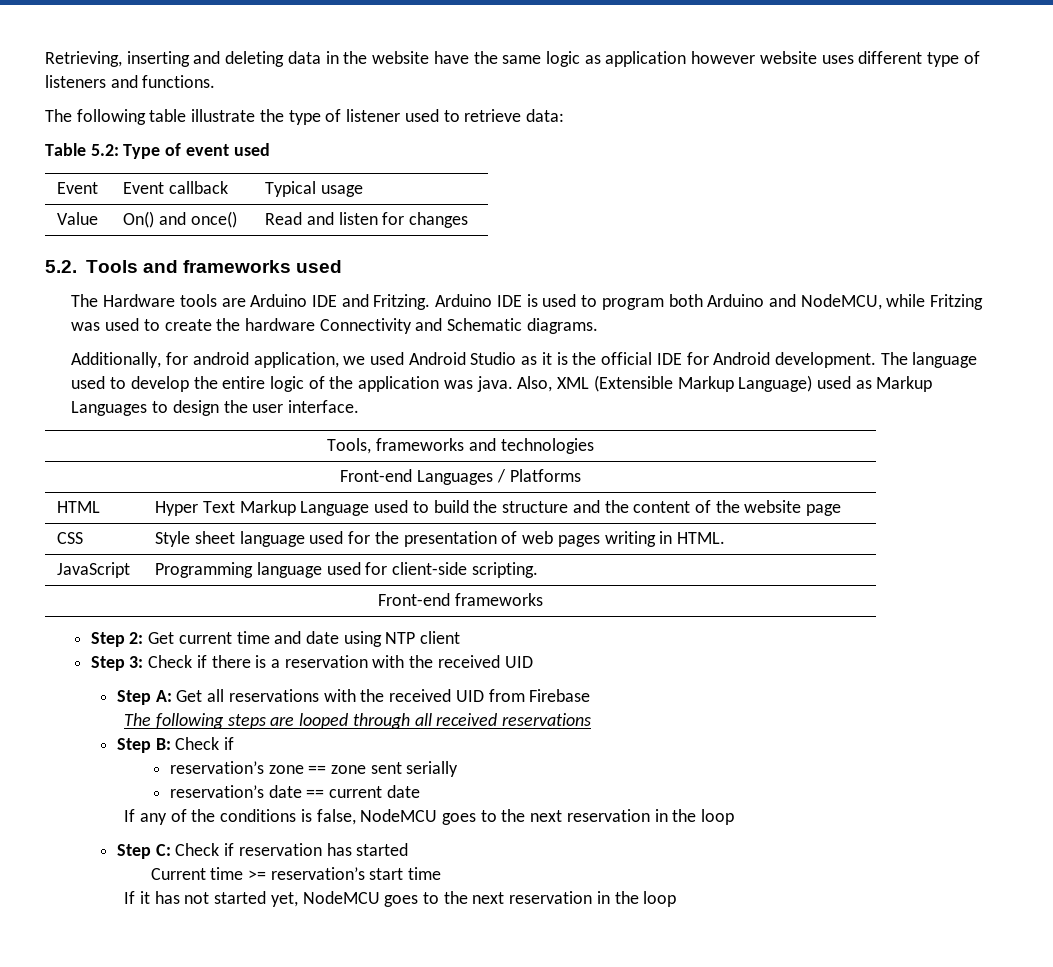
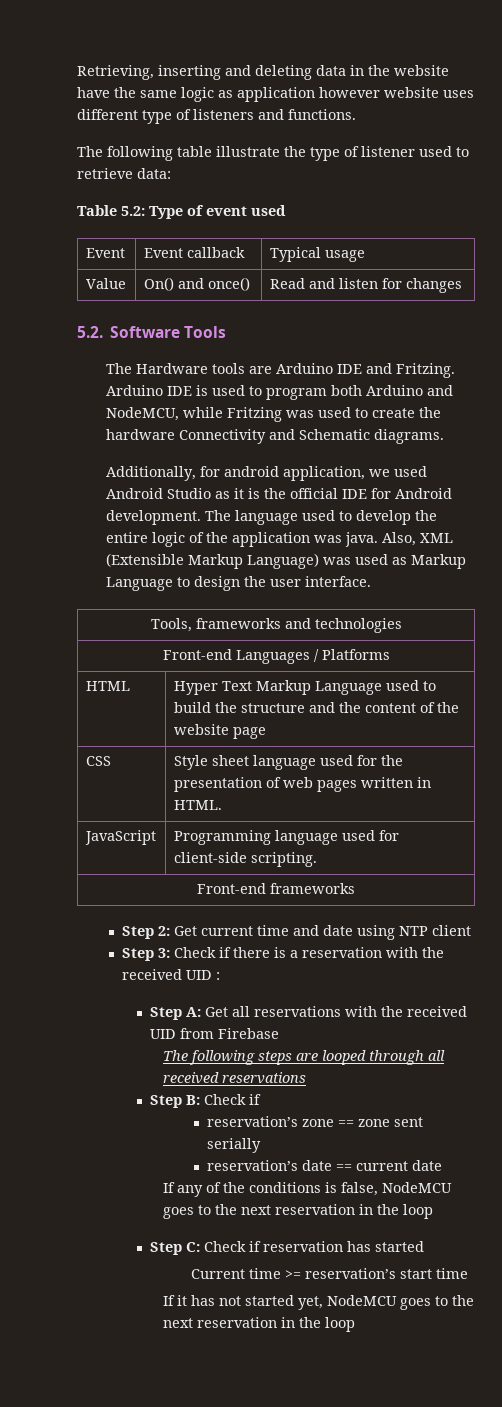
(77, 266) none -> [110,326,181,338] Software
[142,260,343,273] and frameworks used -> (227, 332) none
(813, 383) none -> [322,557,351,565] was
[71,401,148,416] Languages -> [105,577,173,591] Language
[604,531,656,547] writing -> [360,777,413,788] written
(533, 662) none -> [215,972,220,980] :

